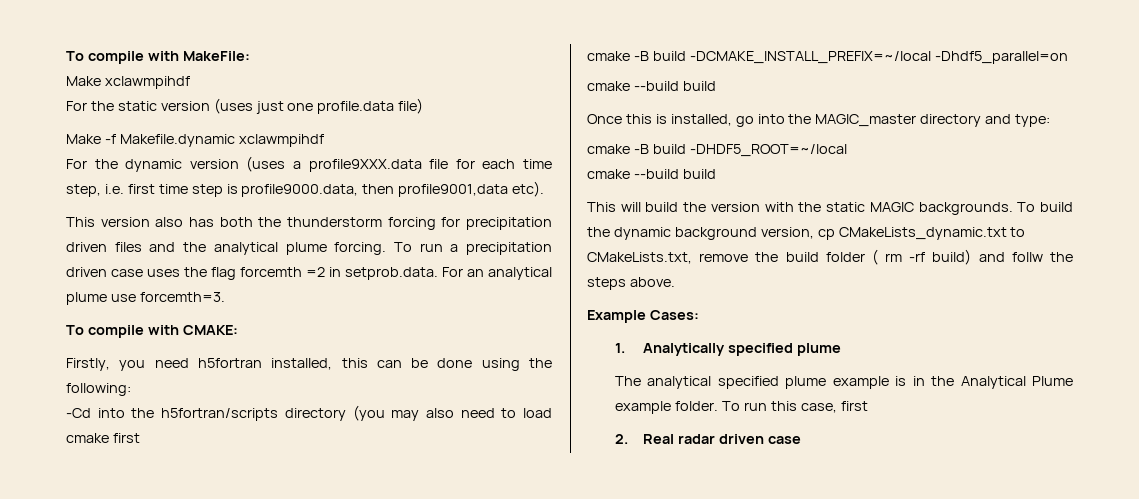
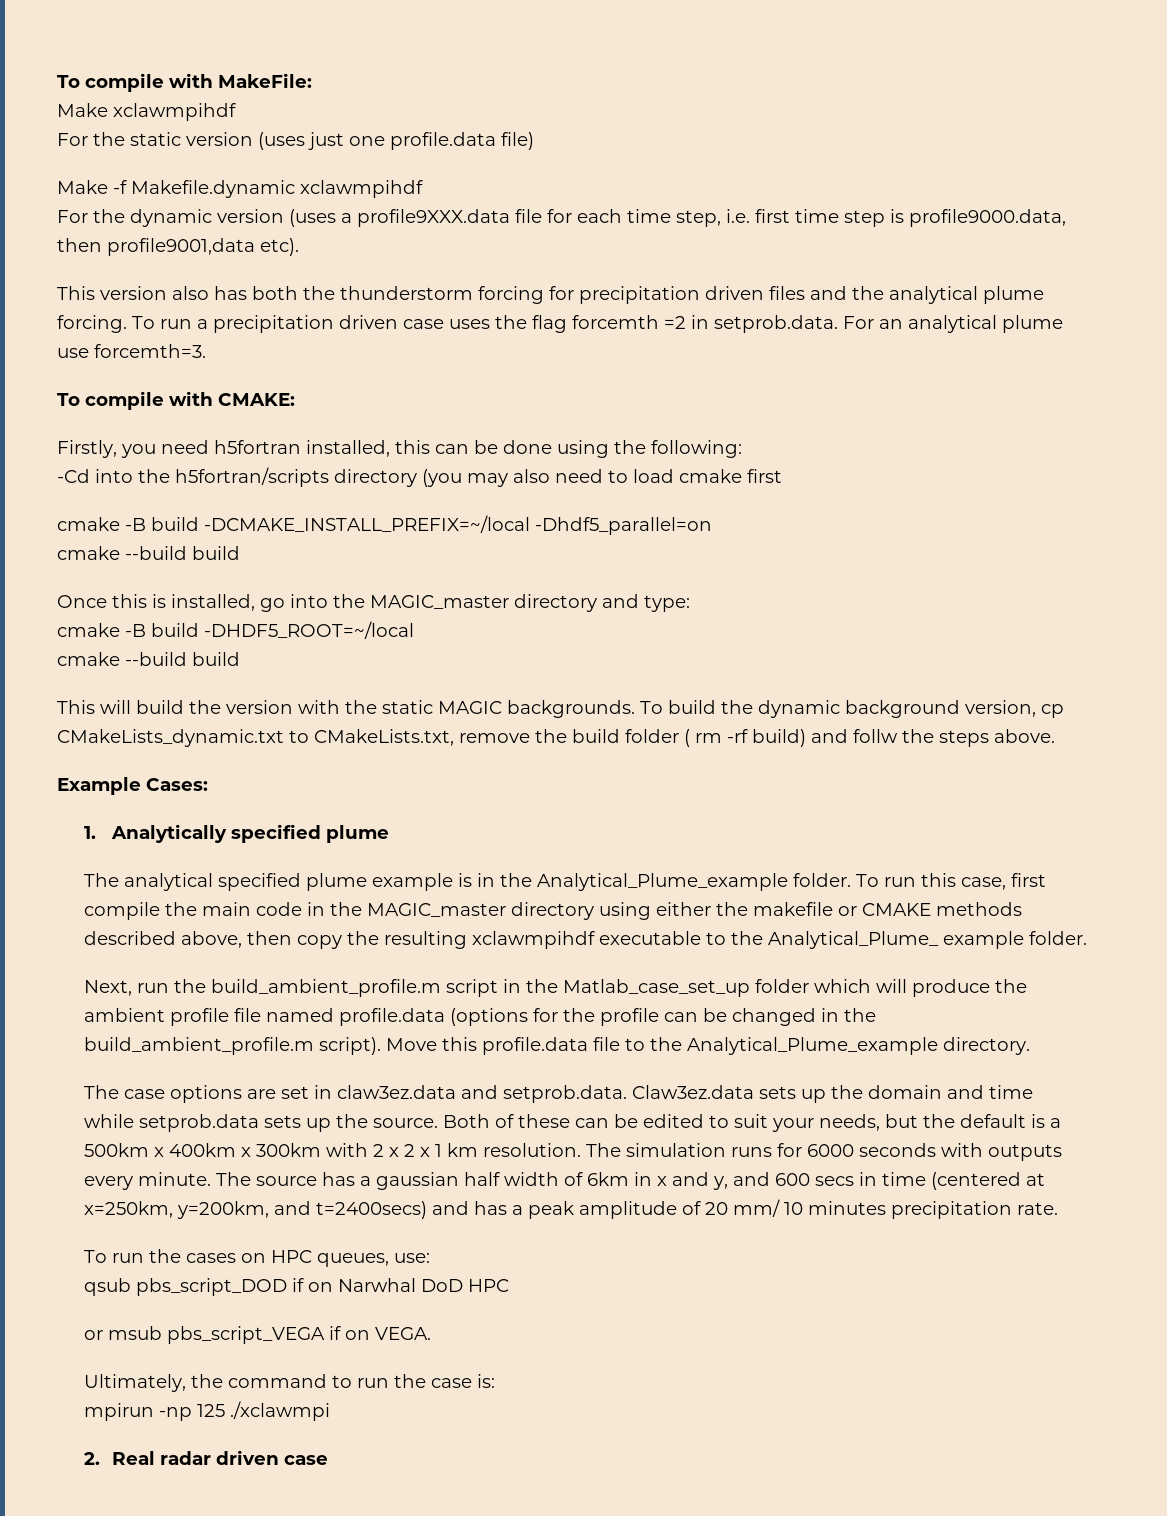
[960,376,1073,389] [615,401,672,414] Analytical Plume example -> [537,873,789,891] Analytical_Plume_example
(868, 406) none -> [84,902,1023,920] [84,931,1088,949] [84,979,1028,997] [84,1008,877,1026] [84,1037,1031,1055] [84,1085,1034,1103] [84,1114,1062,1132] [84,1143,1063,1161] [84,1172,1046,1190] [84,1199,1059,1219] [84,1249,431,1267] [84,1278,510,1296] [84,1326,432,1344] [84,1374,496,1392] [84,1401,331,1421] compile the main code in the MAGIC_master directory using either the makefile or CMAKE methods described above, then copy the resulting xclawmpihdf executable to the Analytical_Plume_ example folder. // Next, run the build_ambient_profile.m script in the Matlab_case_set_up folder which will produce the ambient profile file named profile.data (options for the profile can be changed in the build_ambient_profile.m script). Move this profile.data file to the Analytical_Plume_example directory. // The case options are set in claw3ez.data and setprob.data. Claw3ez.data sets up the domain and time while setprob.data sets up the source. Both of these can be edited to suit your needs, but the default is a 500km x 400km x 300km with 2 x 2 x 1 km resolution. The simulation runs for 6000 seconds with outputs every minute. The source has a gaussian half width of 6km in x and y, and 600 secs in time (centered at x=250km, y=200km, and t=2400secs) and has a peak amplitude of 20 mm/ 10 minutes precipitation rate. // To run the cases on HPC queues, use: // qsub pbs_script_DOD if on Narwhal DoD HPC // or msub pbs_script_VEGA if on VEGA. // Ultimately, the command to run the case is: // mpirun -np 125 ./xclawmpi

